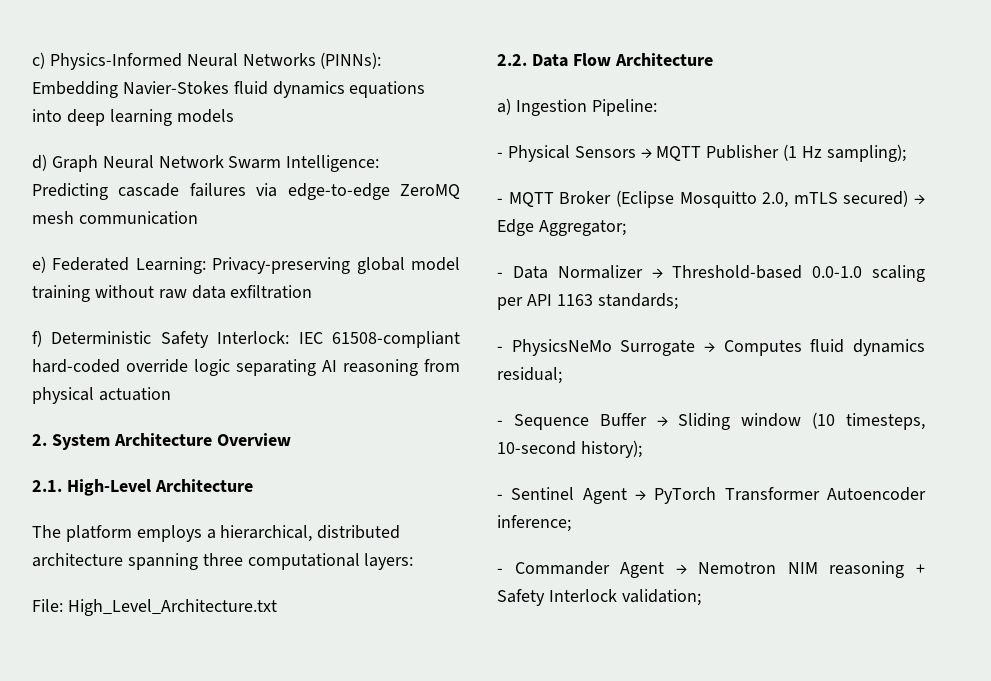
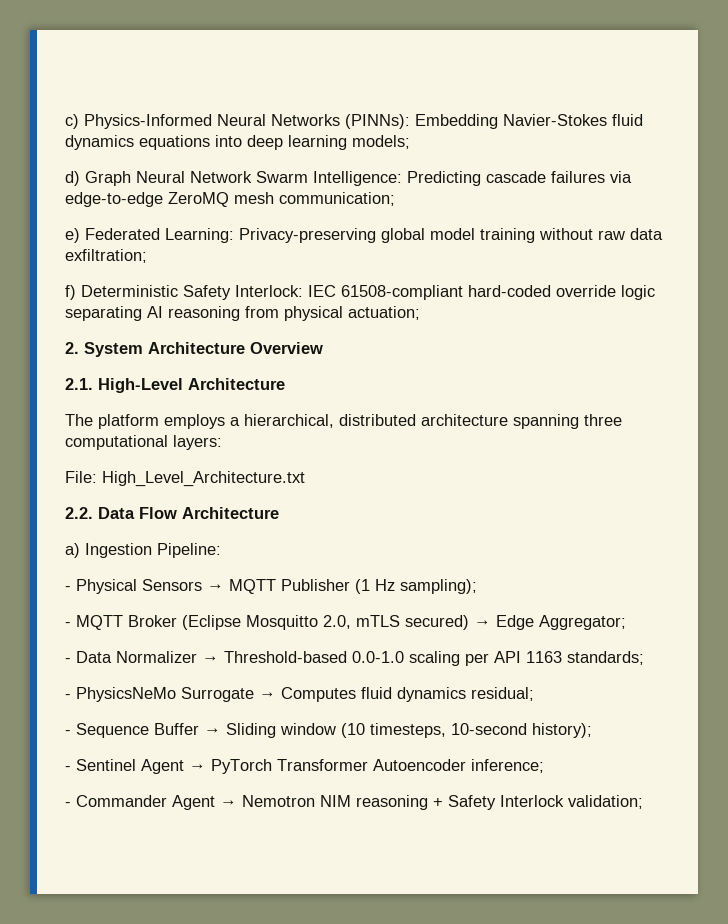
[176,109,234,123] models -> [352,135,410,149] models;
[78,211,198,225] communication -> [279,192,395,206] communication;
[230,285,313,299] exfiltration -> [65,249,147,263] exfiltration;
[98,387,171,401] actuation -> [348,306,420,320] actuation;

